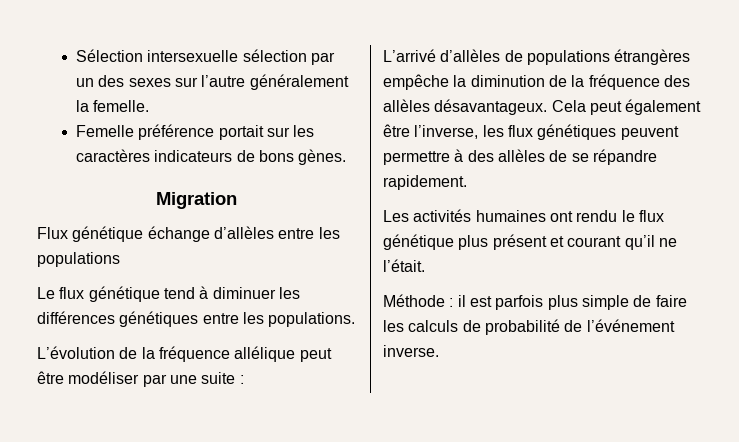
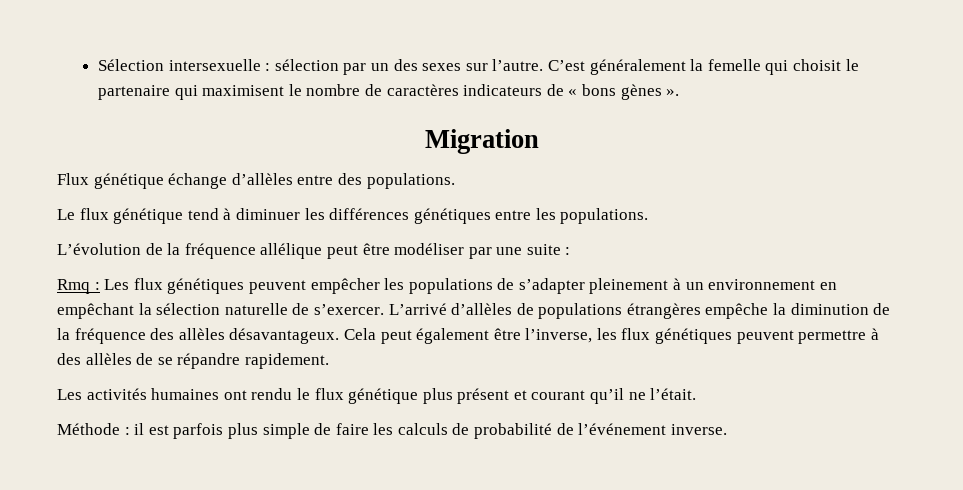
(239, 56) none -> [265,63,271,71] :
[201,74,349,90] [76,100,150,112] [76,124,315,140] [76,149,347,165] l’autre généralement la femelle. // Femelle préférence portait sur les caractères indicateurs de bons gènes. -> [492,59,859,75] [98,84,680,100] l’autre. C’est généralement la femelle qui choisit le partenaire qui maximisent le nombre de caractères indicateurs de « bons gènes ».
[318,227,340,239] [37,252,120,267] les populations -> [337,173,455,189] des populations.
(244, 379) none -> [57,278,837,294] [57,303,384,319] Rmq : Les flux génétiques peuvent empêcher les populations de s’adapter pleinement à un environnement en empêchant la sélection naturelle de s’exercer.

